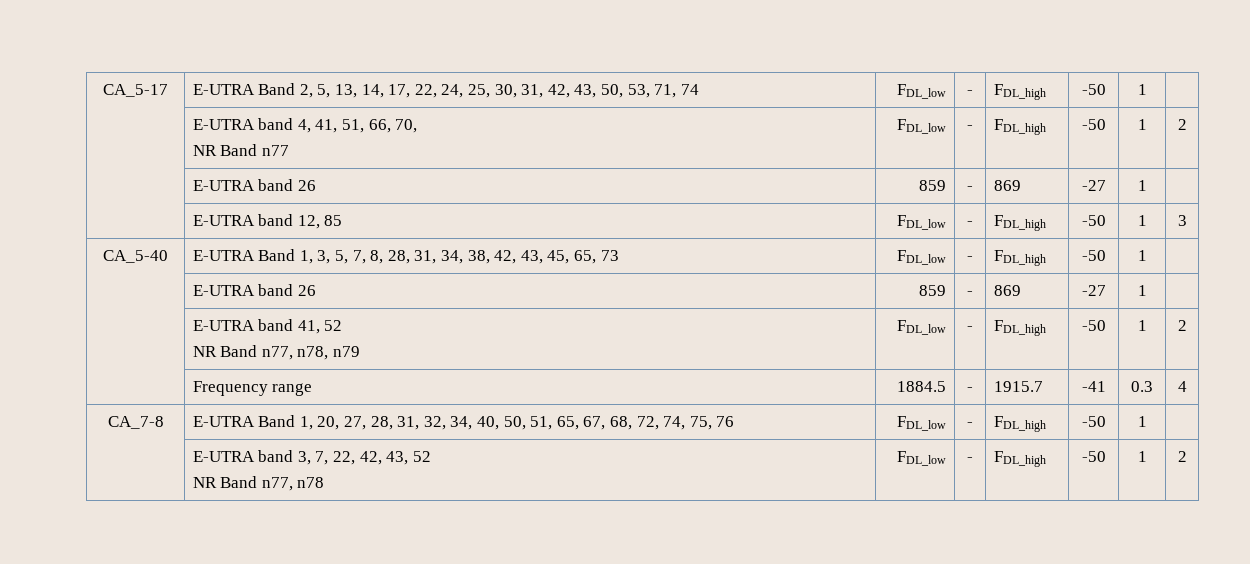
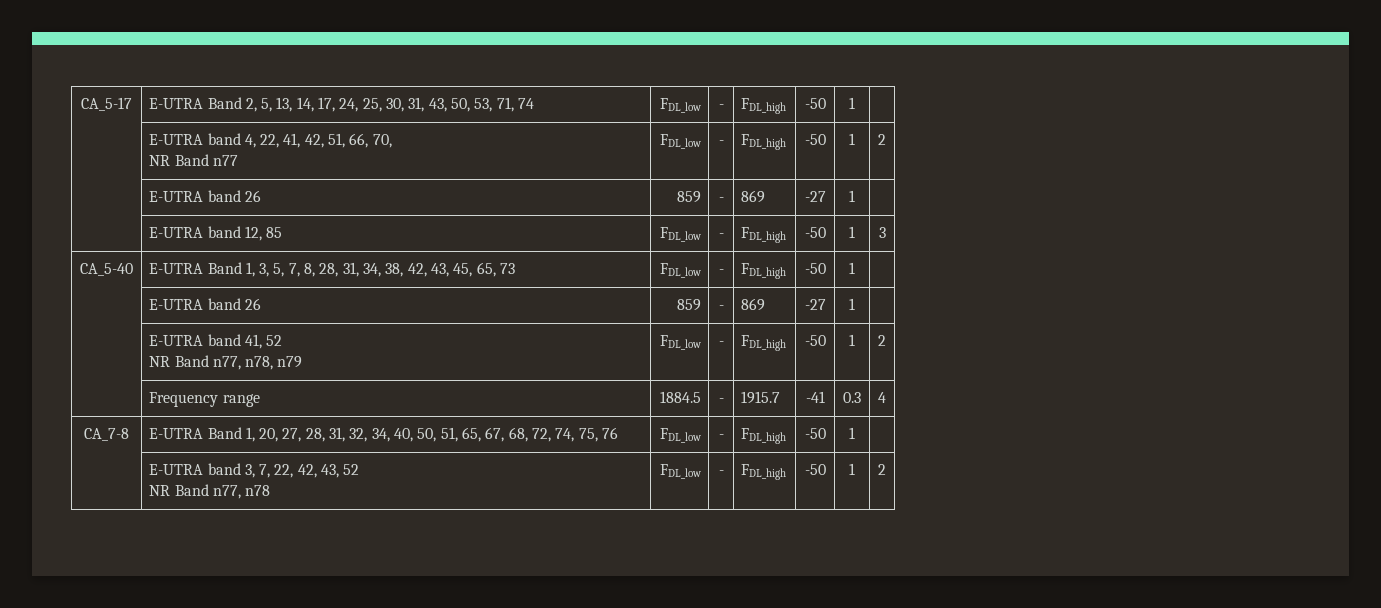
[414,84,437,98] 22, -> (336, 104) none
[547,84,570,98] 42, -> (425, 104) none
[315,119,338,133] 41, -> [260,133,324,148] 22, 41, 42,

